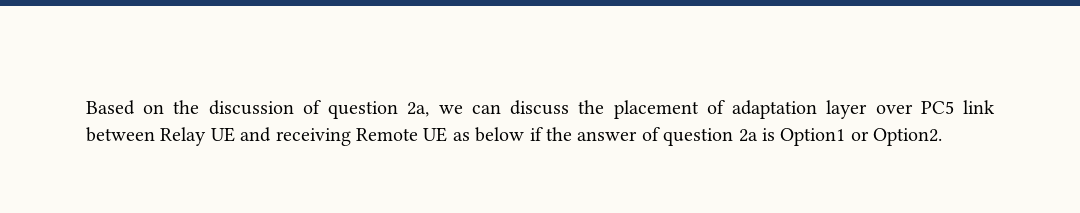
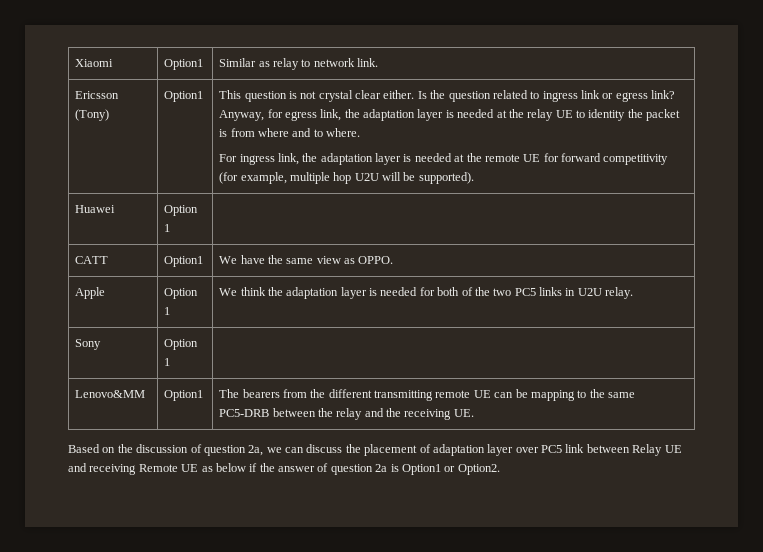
(86, 107) none -> [75,59,114,67] [164,59,204,70] [219,58,379,70] [75,91,120,99] [75,109,110,121] [164,91,204,102] [219,90,676,102] [219,109,681,121] [219,128,361,137] [219,153,669,165] [219,172,474,184] [75,205,116,213] [164,205,199,216] [164,224,171,232] [75,256,109,264] [164,256,204,267] [219,255,394,264] [75,287,106,299] [164,288,199,299] [164,307,171,315] [219,287,634,299] [75,339,102,350] [164,339,199,350] [164,358,171,366] [75,390,146,398] [164,390,204,401] [219,389,636,401] [219,408,474,420] Xiaomi | Option1 | Similar as relay to network link. // Ericsson (Tony) | Option1 | This question is not crystal clear either. Is the question related to ingress link or egress link? Anyway, for egress link, the adaptation layer is needed at the relay UE to identity the packet is from where and to where. // For ingress link, the adaptation layer is needed at the remote UE for forward competitivity (for example, multiple hop U2U will be supported). // Huawei | Option 1 | // CATT | Option1 | We have the same view as OPPO. // Apple | Option 1 | We think the adaptation layer is needed for both of the two PC5 links in U2U relay. // Sony | Option 1 | // Lenovo&MM | Option1 | The bearers from the different transmitting remote UE can be mapping to the same PC5-DRB between the relay and the receiving UE. //

